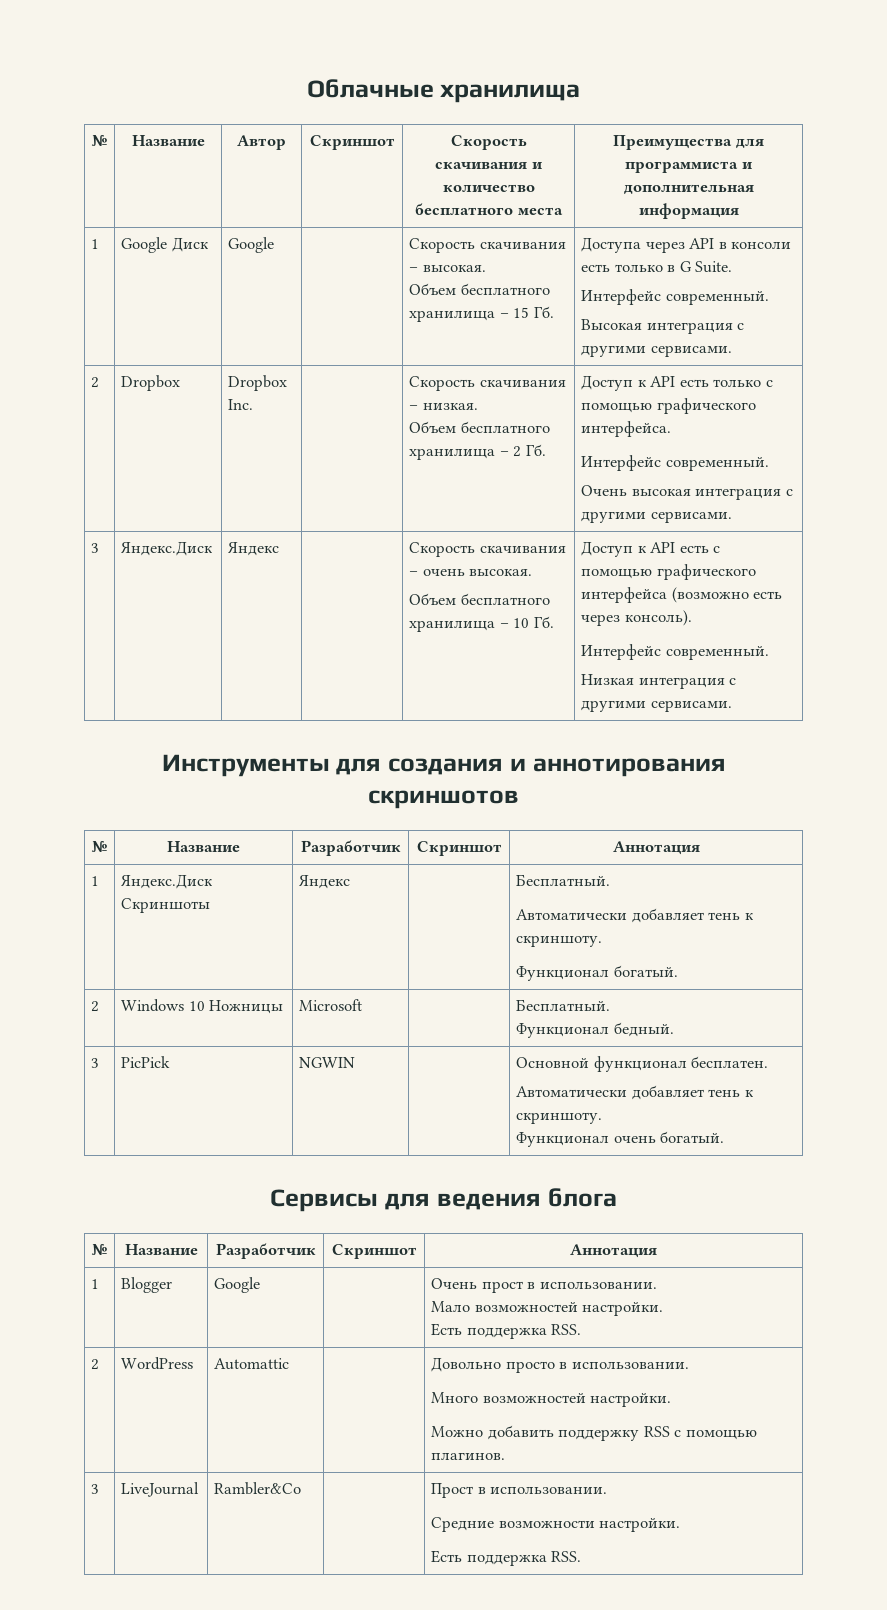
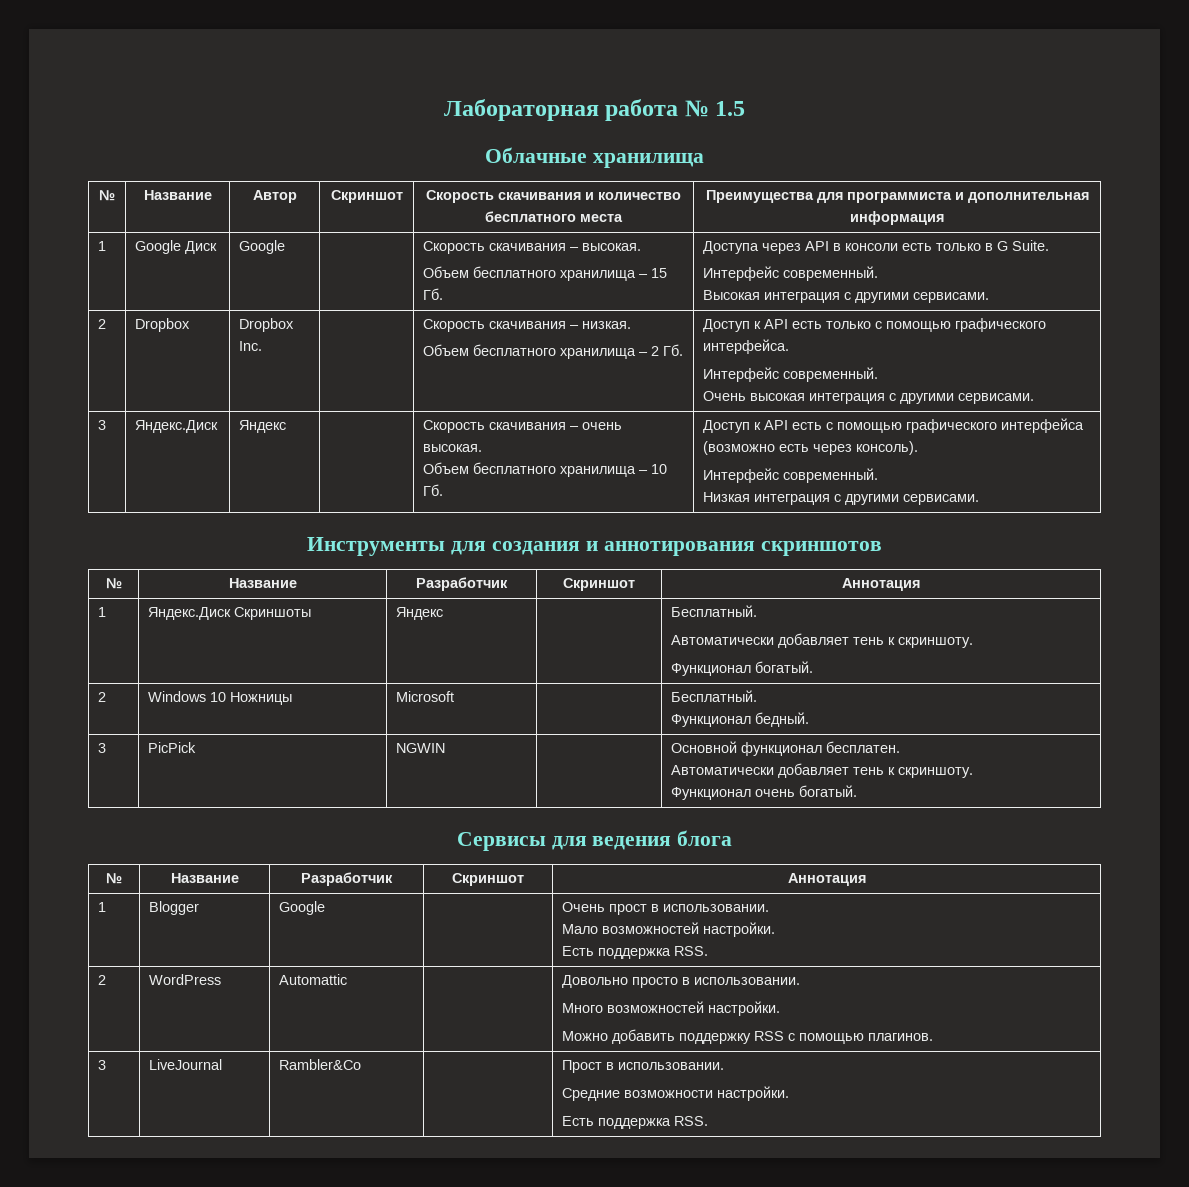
(306, 88) none -> [443,99,746,121] Лабораторная работа № 1.5 //

